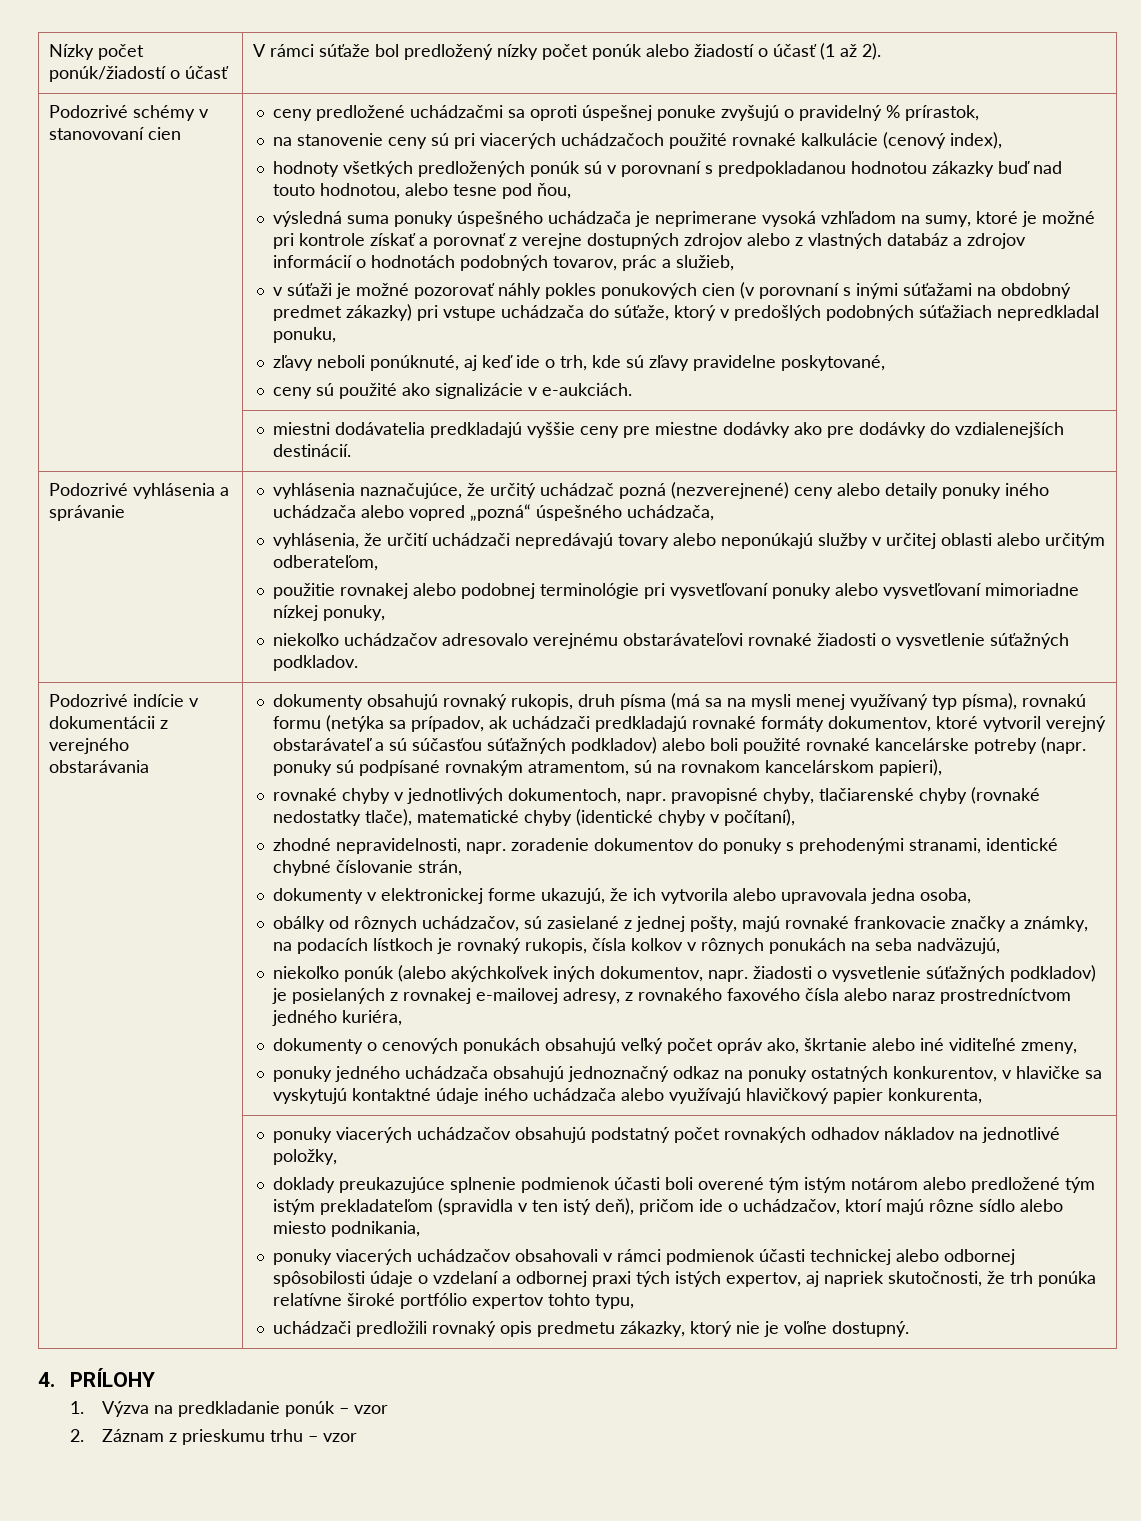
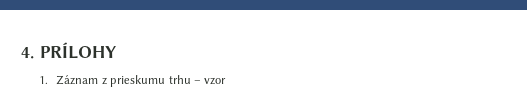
[48,44,144,60] [48,66,229,82] [252,43,881,60] [48,105,209,121] [48,127,181,140] [272,105,979,121] [272,132,1002,149] [272,161,1062,177] [272,183,571,199] [272,211,1095,227] [272,233,1026,249] [272,255,734,271] [272,282,1071,299] [272,304,1099,321] [272,327,336,343] [272,355,885,371] [272,383,632,399] [272,422,1064,438] [272,444,351,457] [48,483,229,499] [48,505,125,521] [272,482,1049,499] [272,504,714,521] [272,533,1105,549] [272,555,378,571] [272,583,1079,599] [272,605,385,621] [272,633,1069,649] [272,655,358,671] [48,694,199,707] [48,716,168,729] [48,738,129,754] [48,760,149,773] [272,693,1086,710] [272,715,1106,732] [272,737,1086,754] [272,759,942,776] [272,787,1040,804] [272,809,795,826] [272,838,1058,854] [272,860,462,876] [272,888,971,904] [272,916,1088,932] [272,938,1000,954] [272,965,1096,982] [271,988,1071,1004] [271,1010,402,1026] [272,1038,1077,1054] [272,1066,1102,1082] [272,1088,982,1104] [272,1127,1060,1143] [272,1149,337,1165] [272,1177,1095,1193] [272,1198,1063,1215] [272,1221,420,1237] [272,1249,1015,1265] [272,1271,1096,1287] [272,1293,634,1309] [272,1321,909,1337] [38,1368,156,1387] [70,1401,389,1417] [70,1429,85,1442] Nízky počet ponúk/žiadostí o účasť | V rámci súťaže bol predložený nízky počet ponúk alebo žiadostí o účasť (1 až 2). // Podozrivé schémy v stanovovaní cien | ceny predložené uchádzačmi sa oproti úspešnej ponuke zvyšujú o pravidelný % prírastok, // na stanovenie ceny sú pri viacerých uchádzačoch použité rovnaké kalkulácie (cenový index), // hodnoty všetkých predložených ponúk sú v porovnaní s predpokladanou hodnotou zákazky buď nad touto hodnotou, alebo tesne pod ňou, // výsledná suma ponuky úspešného uchádzača je neprimerane vysoká vzhľadom na sumy, ktoré je možné pri kontrole získať a porovnať z verejne dostupných zdrojov alebo z vlastných databáz a zdrojov informácií o hodnotách podobných tovarov, prác a služieb, // v súťaži je možné pozorovať náhly pokles ponukových cien (v porovnaní s inými súťažami na obdobný predmet zákazky) pri vstupe uchádzača do súťaže, ktorý v predošlých podobných súťažiach nepredkladal ponuku, // zľavy neboli ponúknuté, aj keď ide o trh, kde sú zľavy pravidelne poskytované, // ceny sú použité ako signalizácie v e-aukciách. // | miestni dodávatelia predkladajú vyššie ceny pre miestne dodávky ako pre dodávky do vzdialenejších destinácií. // Podozrivé vyhlásenia a správanie | vyhlásenia naznačujúce, že určitý uchádzač pozná (nezverejnené) ceny alebo detaily ponuky iného uchádzača alebo vopred „pozná“ úspešného uchádzača, // vyhlásenia, že určití uchádzači nepredávajú tovary alebo neponúkajú služby v určitej oblasti alebo určitým odberateľom, // použitie rovnakej alebo podobnej terminológie pri vysvetľovaní ponuky alebo vysvetľovaní mimoriadne nízkej ponuky, // niekoľko uchádzačov adresovalo verejnému obstarávateľovi rovnaké žiadosti o vysvetlenie súťažných podkladov. // Podozrivé indície v dokumentácii z verejného obstarávania | dokumenty obsahujú rovnaký rukopis, druh písma (má sa na mysli menej využívaný typ písma), rovnakú formu (netýka sa prípadov, ak uchádzači predkladajú rovnaké formáty dokumentov, ktoré vytvoril verejný obstarávateľ a sú súčasťou súťažných podkladov) alebo boli použité rovnaké kancelárske potreby (napr. ponuky sú podpísané rovnakým atramentom, sú na rovnakom kancelárskom papieri), // rovnaké chyby v jednotlivých dokumentoch, napr. pravopisné chyby, tlačiarenské chyby (rovnaké nedostatky tlače), matematické chyby (identické chyby v počítaní), // zhodné nepravidelnosti, napr. zoradenie dokumentov do ponuky s prehodenými stranami, identické chybné číslovanie strán, // dokumenty v elektronickej forme ukazujú, že ich vytvorila alebo upravovala jedna osoba, // obálky od rôznych uchádzačov, sú zasielané z jednej pošty, majú rovnaké frankovacie značky a známky, na podacích lístkoch je rovnaký rukopis, čísla kolkov v rôznych ponukách na seba nadväzujú, // niekoľko ponúk (alebo akýchkoľvek iných dokumentov, napr. žiadosti o vysvetlenie súťažných podkladov) je posielaných z rovnakej e-mailovej adresy, z rovnakého faxového čísla alebo naraz prostredníctvom jedného kuriéra, // dokumenty o cenových ponukách obsahujú veľký počet opráv ako, škrtanie alebo iné viditeľné zmeny, // ponuky jedného uchádzača obsahujú jednoznačný odkaz na ponuky ostatných konkurentov, v hlavičke sa vyskytujú kontaktné údaje iného uchádzača alebo využívajú hlavičkový papier konkurenta, // | ponuky viacerých uchádzačov obsahujú podstatný počet rovnakých odhadov nákladov na jednotlivé položky, // doklady preukazujúce splnenie podmienok účasti boli overené tým istým notárom alebo predložené tým istým prekladateľom (spravidla v ten istý deň), pričom ide o uchádzačov, ktorí majú rôzne sídlo alebo miesto podnikania, // ponuky viacerých uchádzačov obsahovali v rámci podmienok účasti technickej alebo odbornej spôsobilosti údaje o vzdelaní a odbornej praxi tých istých expertov, aj napriek skutočnosti, že trh ponúka relatívne široké portfólio expertov tohto typu, // uchádzači predložili rovnaký opis predmetu zákazky, ktorý nie je voľne dostupný. // 4. PRÍLOHY // 1. Výzva na predkladanie ponúk – vzor // 2. -> [21,42,117,59] [38,76,48,84] 4. PRÍLOHY // 1.

